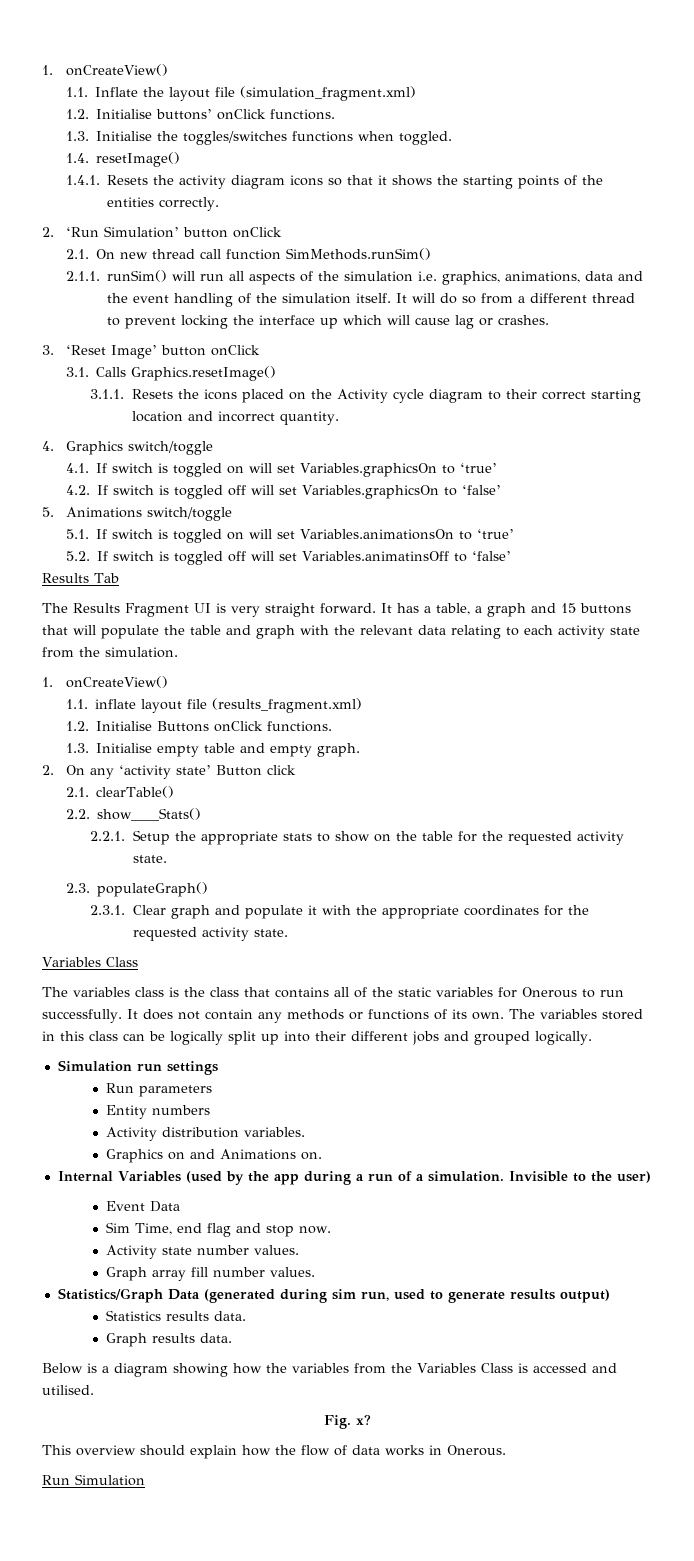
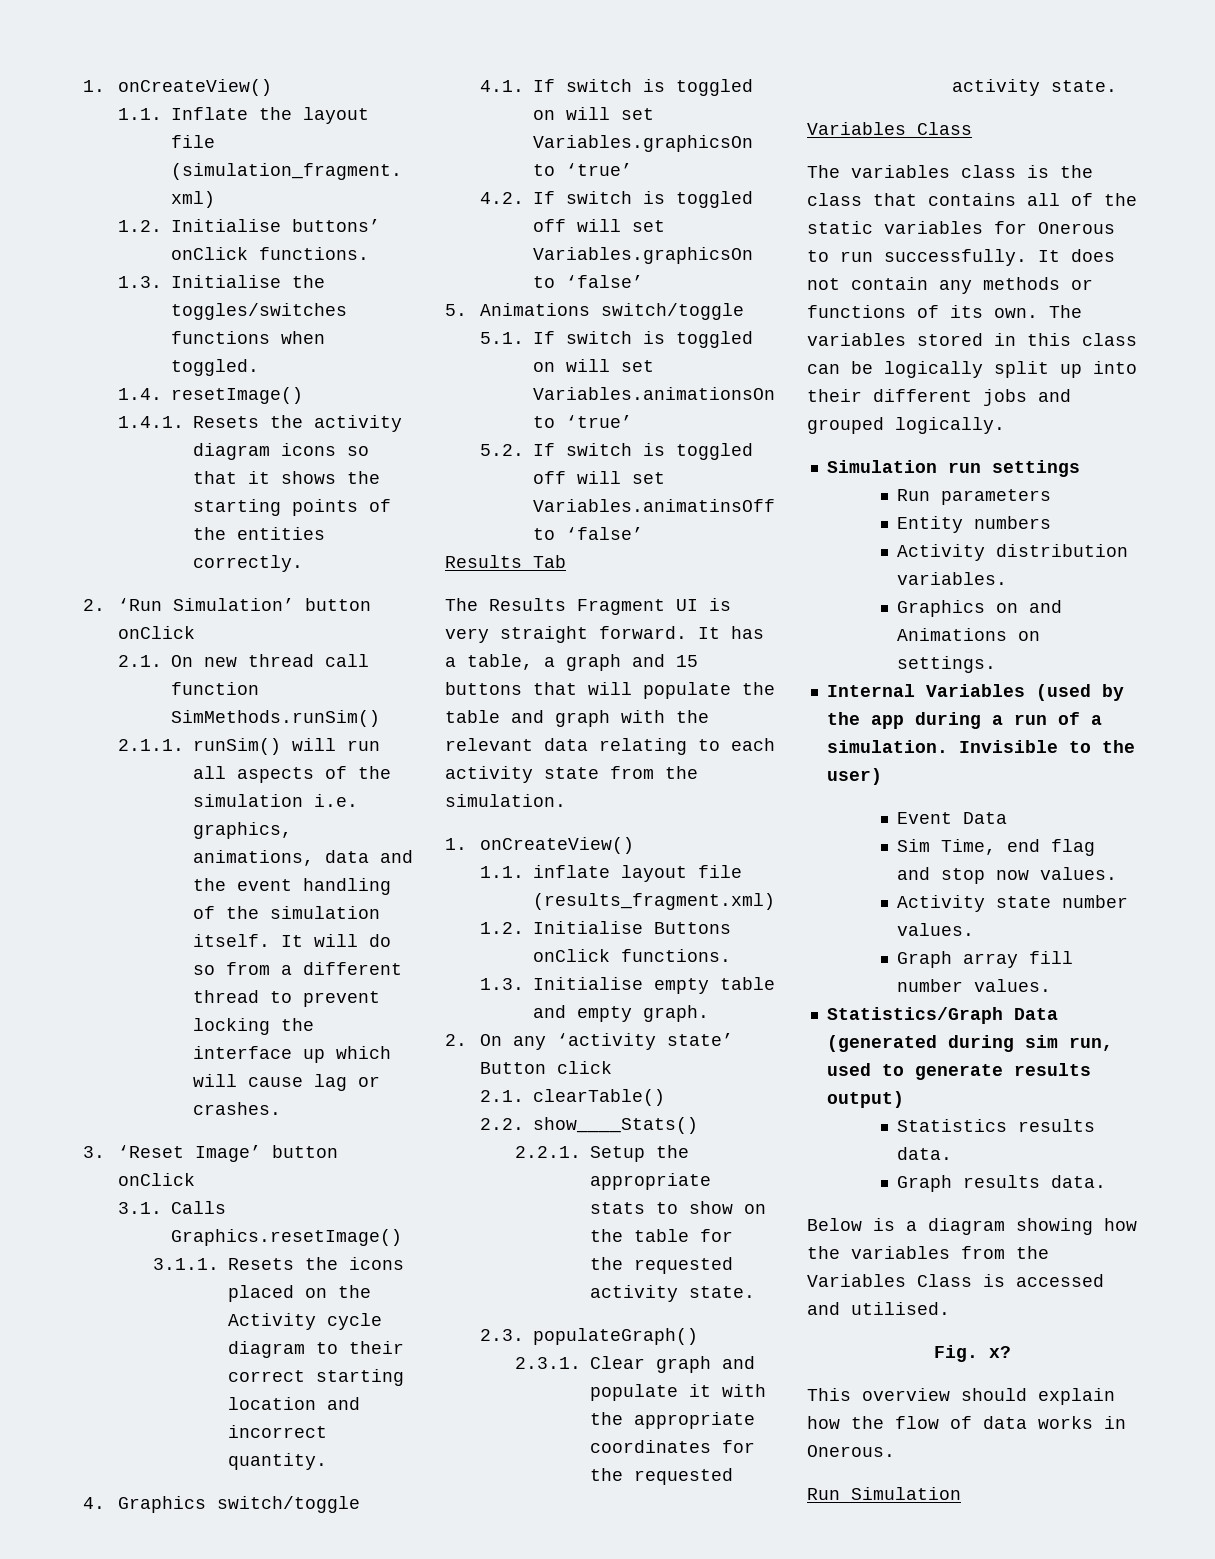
[301,1152,323,1160] on. -> [1018,631,1041,641] [897,656,997,673] on settings.
[299,1226,332,1234] now. -> [996,867,1118,880] now values.

